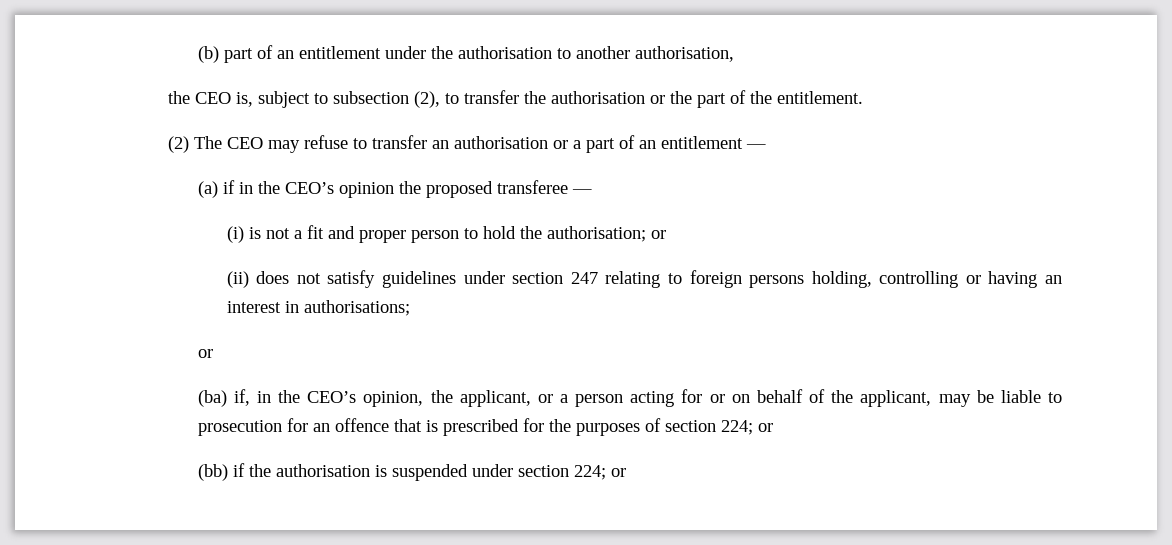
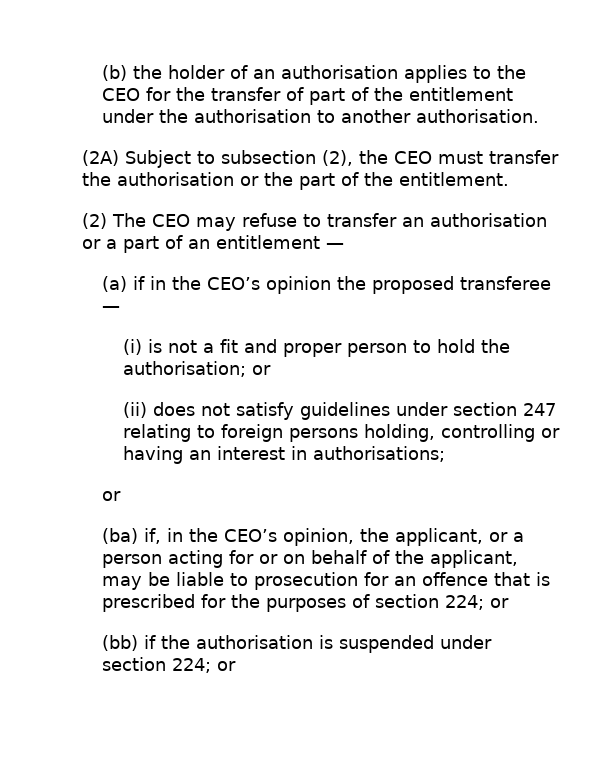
[223,45,294,63] part of an -> [133,65,527,83] [102,87,404,105] the holder of an authorisation applies to the CEO for the transfer of part of the
[634,46,734,62] [168,91,460,108] authorisation, // the CEO is, subject to subsection (2), to -> [416,109,540,123] [81,150,483,168] authorisation. // (2A) Subject to subsection (2), the CEO must

